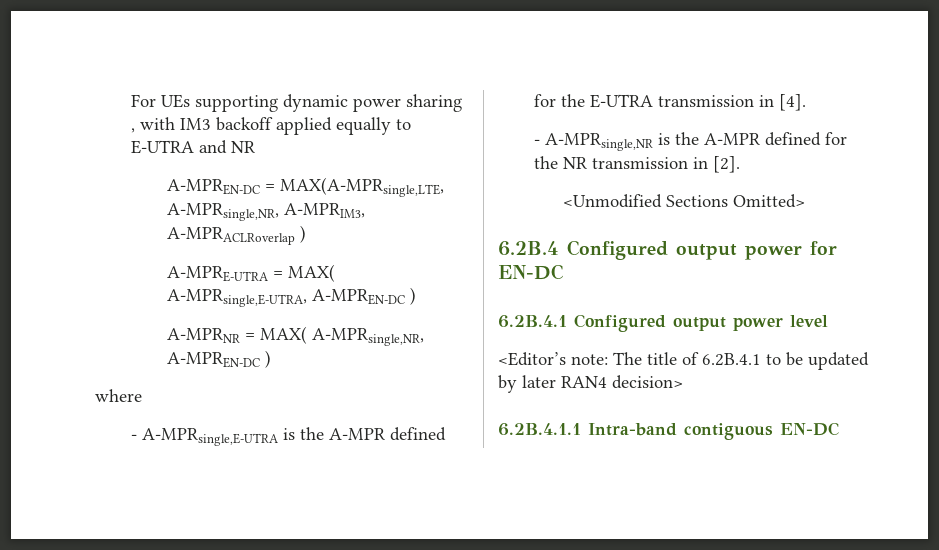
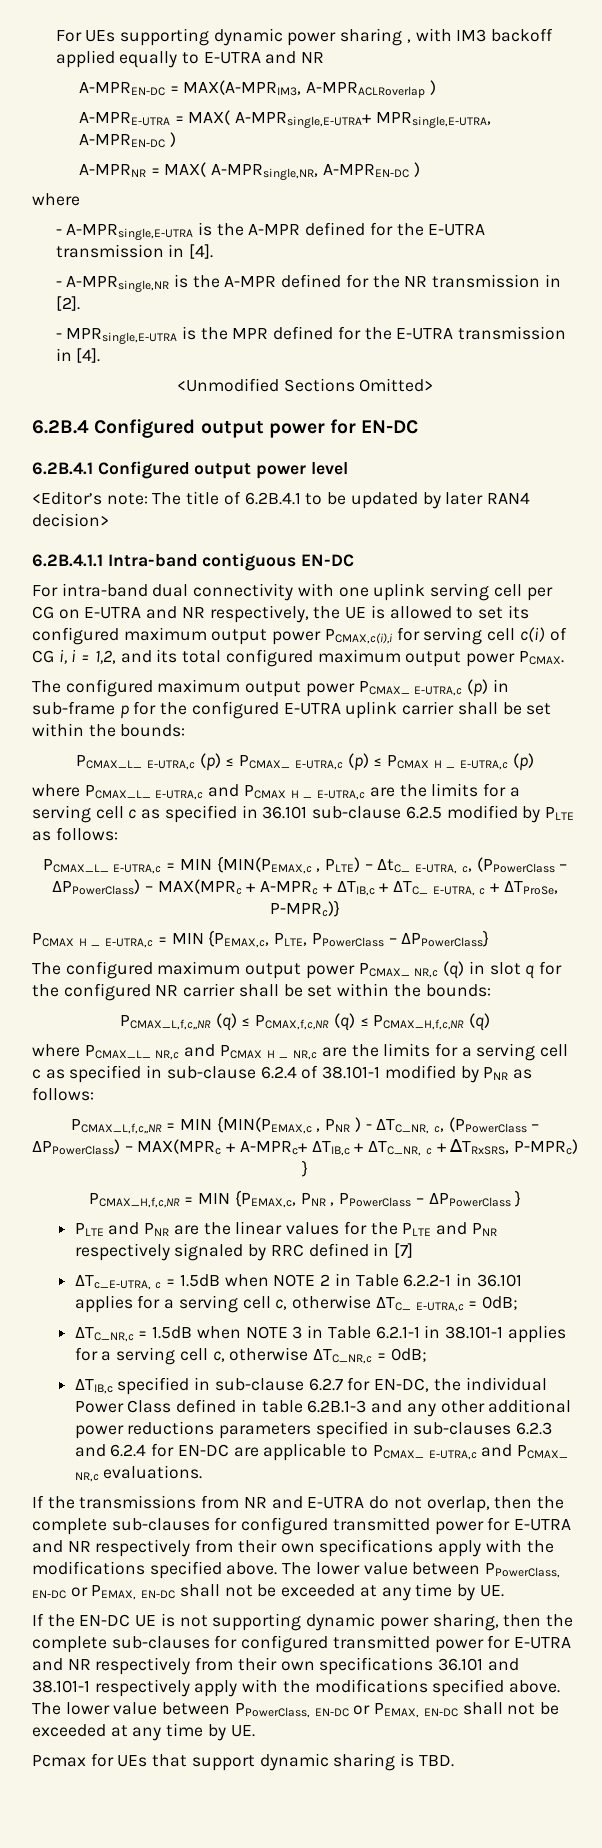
[280,177,445,197] [167,203,366,221] MAX(A-MPRsingle,LTE, A-MPRsingle,NR, A-MPRIM3, -> [183,80,302,96] MAX(A-MPRIM3,
[167,289,308,307] A-MPRsingle,E-UTRA, -> [235,112,491,128] A-MPRsingle,E-UTRA+ MPRsingle,E-UTRA,
(741, 164) none -> [55,326,567,344] [55,348,101,363] // - MPRsingle,E-UTRA is the MPR defined for the E-UTRA transmission in [4].
(839, 429) none -> [32,583,553,601] [32,605,529,623] [32,627,567,645] [32,649,564,667] [32,679,509,697] [32,701,552,719] [32,723,186,737] [76,753,534,771] [32,783,520,800] [32,805,574,823] [32,827,118,841] [42,856,568,874] [52,879,558,896] [270,900,340,917] [32,930,490,948] [32,961,562,979] [32,983,491,1001] [119,1013,491,1031] [32,1043,569,1061] [32,1065,532,1083] [32,1087,94,1101] [70,1116,540,1134] [32,1139,578,1156] [302,1160,308,1177] [88,1190,522,1208] [74,1221,497,1236] [74,1243,414,1261] [74,1273,522,1290] [74,1295,519,1313] [74,1325,566,1343] [74,1347,427,1365] [74,1377,547,1395] [74,1399,572,1417] [74,1421,553,1439] [74,1443,569,1461] [74,1465,203,1482] [32,1495,564,1513] [32,1517,572,1535] [32,1539,554,1557] [32,1561,561,1579] [32,1583,504,1601] [32,1613,573,1631] [32,1635,572,1653] [32,1657,519,1675] [32,1679,561,1697] [32,1702,559,1718] [32,1723,255,1741] [32,1753,454,1771] // For intra-band dual connectivity with one uplink serving cell per CG on E-UTRA and NR respectively, the UE is allowed to set its configured maximum output power PCMAX,c(i),i for serving cell c(i) of CG i, i = 1,2, and its total configured maximum output power PCMAX. // The configured maximum output power PCMAX_ E-UTRA,c (p) in sub-frame p for the configured E-UTRA uplink carrier shall be set within the bounds: // PCMAX_L_ E-UTRA,c (p) ≤ PCMAX_ E-UTRA,c (p) ≤ PCMAX H _ E-UTRA,c (p) // where PCMAX_L_ E-UTRA,c and PCMAX H _ E-UTRA,c are the limits for a serving cell c as specified in 36.101 sub-clause 6.2.5 modified by PLTE as follows: // PCMAX_L_ E-UTRA,c = MIN {MIN(PEMAX,c , PLTE) – ΔtC_ E-UTRA, c, (PPowerClass – ΔPPowerClass) – MAX(MPRc + A-MPRc + ΔTIB,c + ΔTC_ E-UTRA, c + ΔTProSe, P-MPRc)} // PCMAX H _ E-UTRA,c = MIN {PEMAX,c, PLTE, PPowerClass – ΔPPowerClass} // The configured maximum output power PCMAX_ NR,c (q) in slot q for the configured NR carrier shall be set within the bounds: // PCMAX_L,f,c,,NR (q) ≤ PCMAX,f,c,NR (q) ≤ PCMAX_H,f,c,NR (q) // where PCMAX_L_ NR,c and PCMAX H _ NR,c are the limits for a serving cell c as specified in sub-clause 6.2.4 of 38.101-1 modified by PNR as follows: // PCMAX_L,f,c,,NR = MIN {MIN(PEMAX,c , PNR ) - ΔTC_NR, c, (PPowerClass – ΔPPowerClass) – MAX(MPRc + A-MPRc+ ΔTIB,c + ΔTC_NR, c + ∆TRxSRS, P-MPRc) } // PCMAX_H,f,c,NR = MIN {PEMAX,c, PNR , PPowerClass – ΔPPowerClass } // PLTE and PNR are the linear values for the PLTE and PNR respectively signaled by RRC defined in [7] // ΔTc_E-UTRA, c = 1.5dB when NOTE 2 in Table 6.2.2-1 in 36.101 applies for a serving cell c, otherwise ΔTC_ E-UTRA,c = 0dB; // ΔTC_NR,c = 1.5dB when NOTE 3 in Table 6.2.1-1 in 38.101-1 applies for a serving cell c, otherwise ΔTC_NR,c = 0dB; // ΔTIB,c specified in sub-clause 6.2.7 for EN-DC, the individual Power Class defined in table 6.2B.1-3 and any other additional power reductions parameters specified in sub-clauses 6.2.3 and 6.2.4 for EN-DC are applicable to PCMAX_ E-UTRA,c and PCMAX_ NR,c evaluations. // If the transmissions from NR and E-UTRA do not overlap, then the complete sub-clauses for configured transmitted power for E-UTRA and NR respectively from their own specifications apply with the modifications specified above. The lower value between PPowerClass, EN-DC or PEMAX, EN-DC shall not be exceeded at any time by UE. // If the EN-DC UE is not supporting dynamic power sharing, then the complete sub-clauses for configured transmitted power for E-UTRA and NR respectively from their own specifications 36.101 and 38.101-1 respectively apply with the modifications specified above. The lower value between PPowerClass, EN-DC or PEMAX, EN-DC shall not be exceeded at any time by UE. // Pcmax for UEs that support dynamic sharing is TBD.

